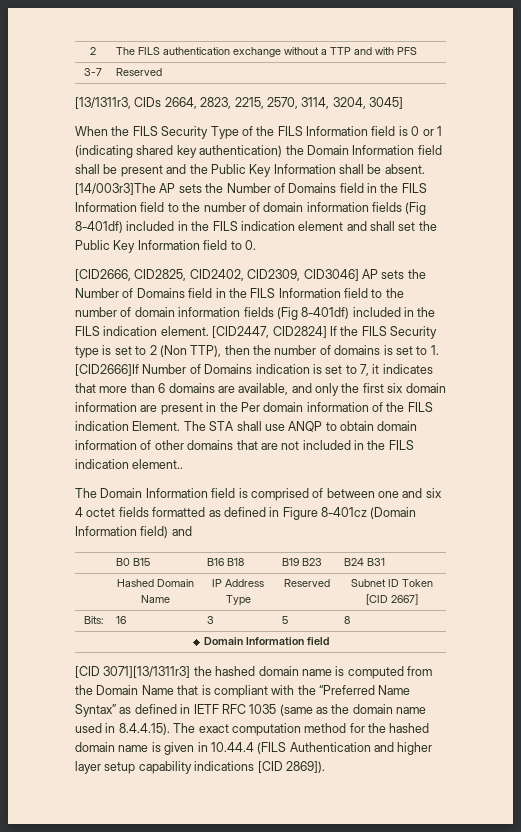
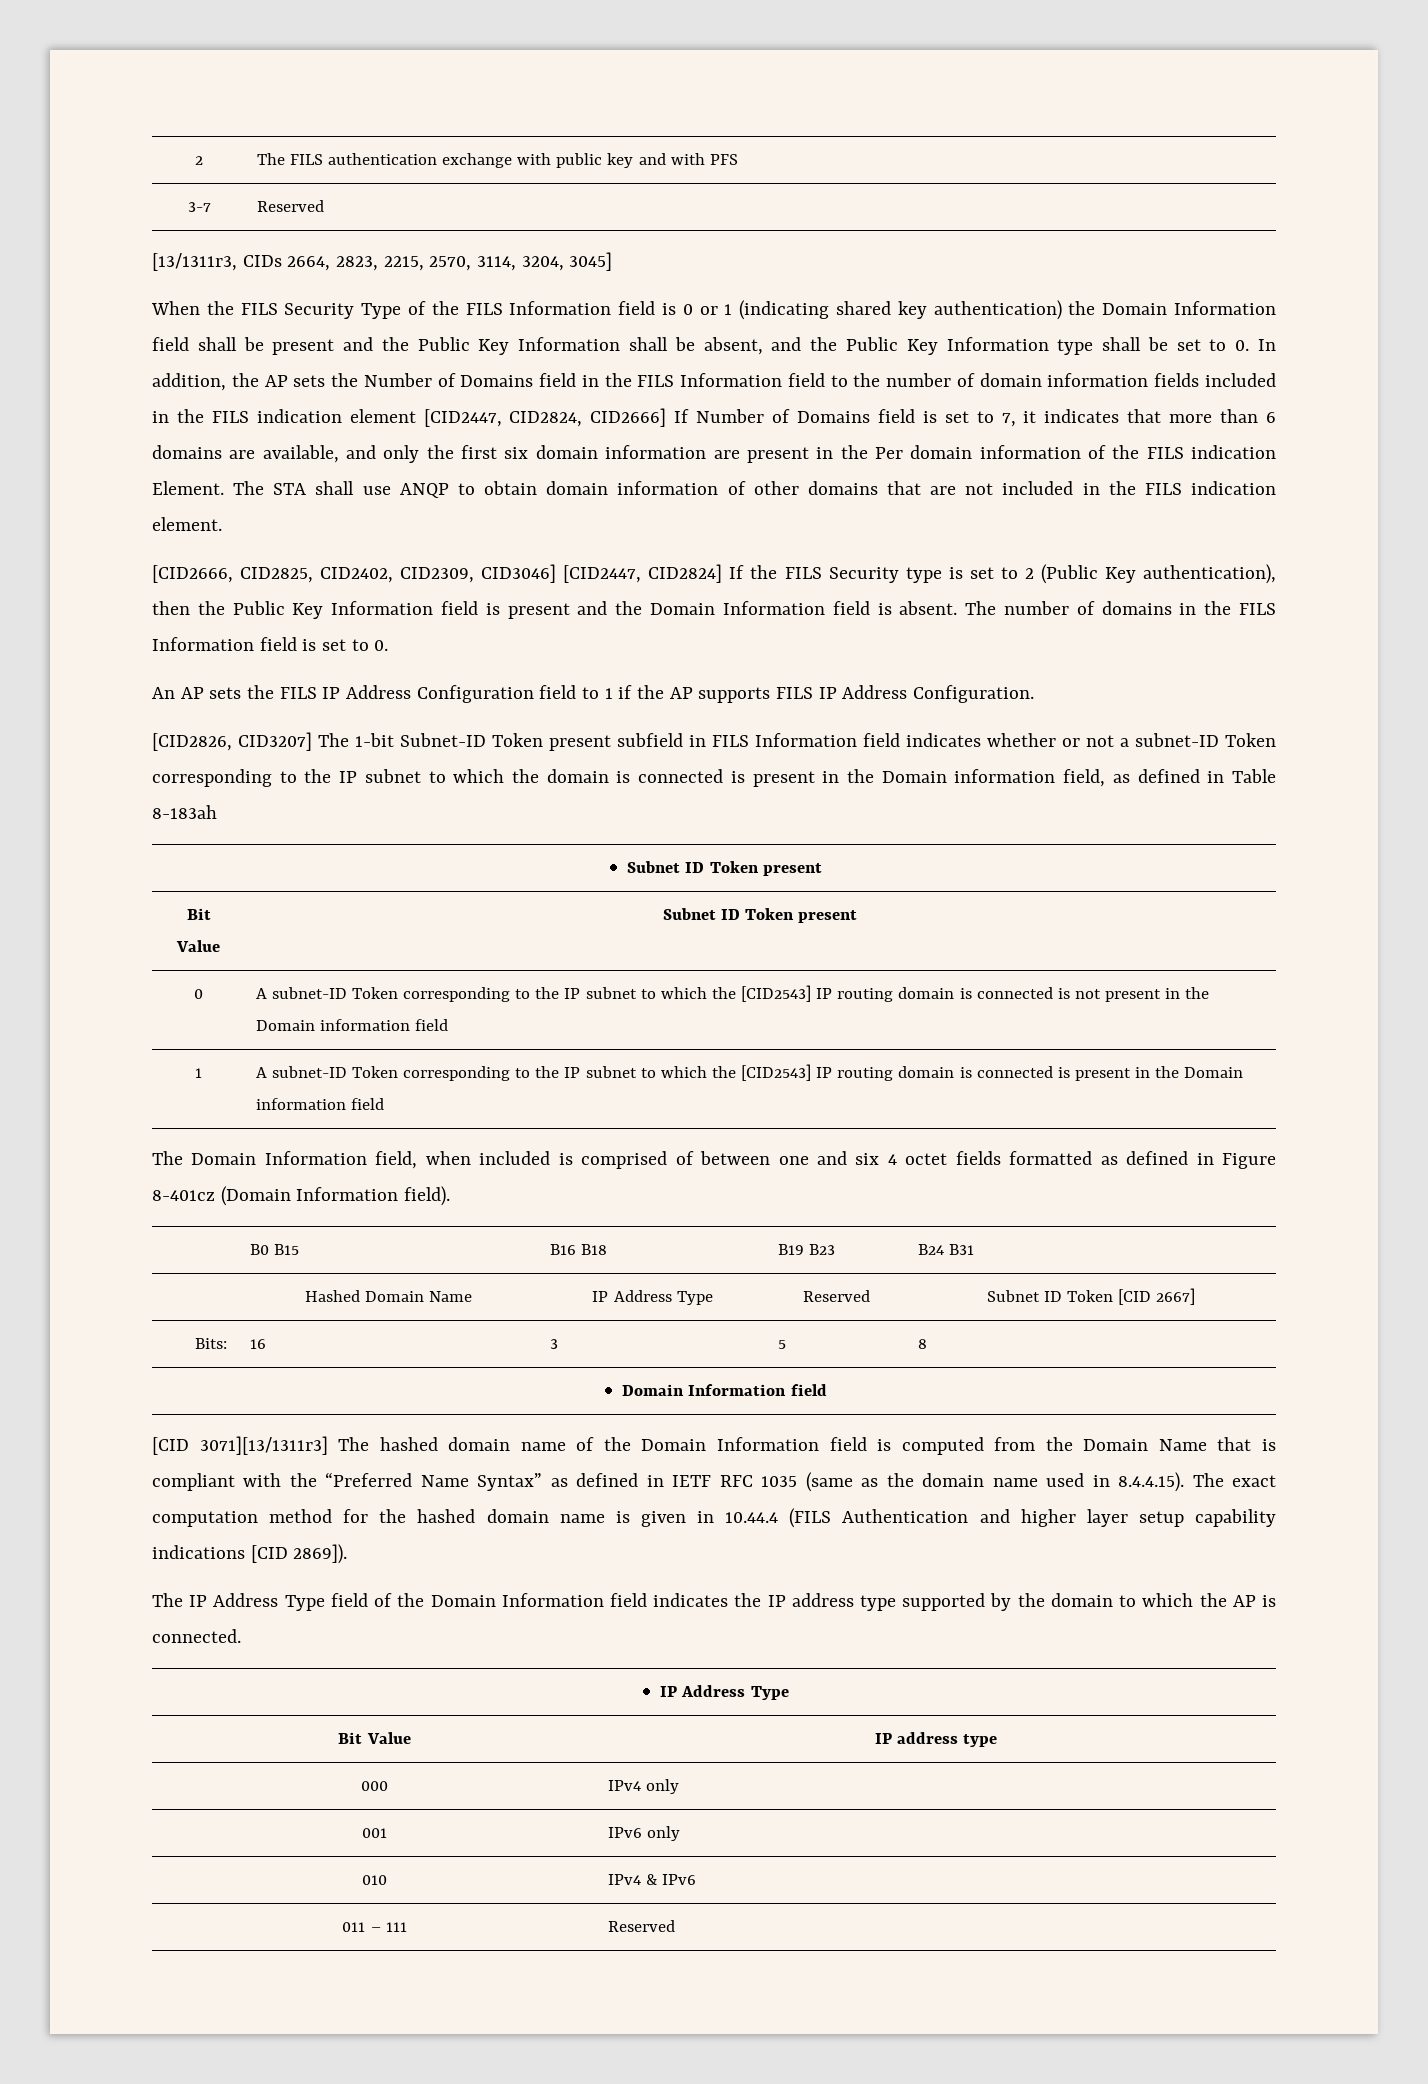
[284,47,352,55] without a TTP -> [517,153,634,168] with public key
[384,164,425,174] [75,183,156,195] absent. [14/003r3]The -> [703,337,1276,355] [152,373,259,391] absent, and the Public Key Information type shall be set to 0. In addition, the
[405,202,427,215] [75,221,123,233] (Fig 8-401df) -> (1200, 380) none
[346,221,437,231] [75,240,256,253] [75,269,426,281] [75,288,404,298] [75,307,436,320] [75,326,437,339] [75,345,439,358] [75,364,310,376] and shall set the Public Key Information field to 0. // [CID2666, CID2825, CID2402, CID2309, CID3046] AP sets the Number of Domains field in the FILS Information field to the number of domain information fields (Fig 8-401df) included in the FILS indication element. [CID2447, CID2824] If the FILS Security type is set to 2 (Non TTP), then the number of domains is set to 1. [CID2666]If Number of Domains indication -> [423,408,915,427] [CID2447, CID2824, CID2666] If Number of Domains field
[132,459,184,469] element.. -> [152,517,222,531] [152,564,1276,584] [152,601,1277,619] [152,637,389,651] [152,685,1035,703] [152,732,1276,751] [152,769,1276,787] [152,805,217,819] [627,861,822,876] [186,908,211,920] [176,940,220,952] [662,908,858,923] [194,989,203,999] [255,985,1210,1002] [255,1019,448,1031] [195,1068,202,1078] [255,1064,1244,1081] [255,1098,384,1110] element. // [CID2666, CID2825, CID2402, CID2309, CID3046] [CID2447, CID2824] If the FILS Security type is set to 2 (Public Key authentication), then the Public Key Information field is present and the Domain Information field is absent. The number of domains in the FILS Information field is set to 0. // An AP sets the FILS IP Address Configuration field to 1 if the AP supports FILS IP Address Configuration. // [CID2826, CID3207] The 1-bit Subnet-ID Token present subfield in FILS Information field indicates whether or not a subnet-ID Token corresponding to the IP subnet to which the domain is connected is present in the Domain information field, as defined in Table 8-183ah // Subnet ID Token present // Bit Value | Subnet ID Token present // 0 | A subnet-ID Token corresponding to the IP subnet to which the [CID2543] IP routing domain is connected is not present in the Domain information field // 1 | A subnet-ID Token corresponding to the IP subnet to which the [CID2543] IP routing domain is connected is present in the Domain information field
[211,488,236,498] field -> [375,1151,551,1169] field, when included
[140,526,192,538] field) and -> [404,1186,451,1206] field).
[193,666,332,676] the hashed domain name -> [338,1437,867,1451] The hashed domain name of the Domain Information field
(325, 767) none -> [152,1593,1277,1611] [152,1629,241,1643] [660,1685,789,1700] [338,1732,411,1744] [874,1732,998,1747] [361,1781,388,1791] [607,1779,679,1794] [362,1828,387,1838] [607,1826,680,1841] [362,1875,387,1885] [607,1874,696,1885] [342,1922,407,1932] [607,1920,675,1932] // The IP Address Type field of the Domain Information field indicates the IP address type supported by the domain to which the AP is connected. // IP Address Type // Bit Value | IP address type // 000 | IPv4 only // 001 | IPv6 only // 010 | IPv4 & IPv6 // 011 – 111 | Reserved

